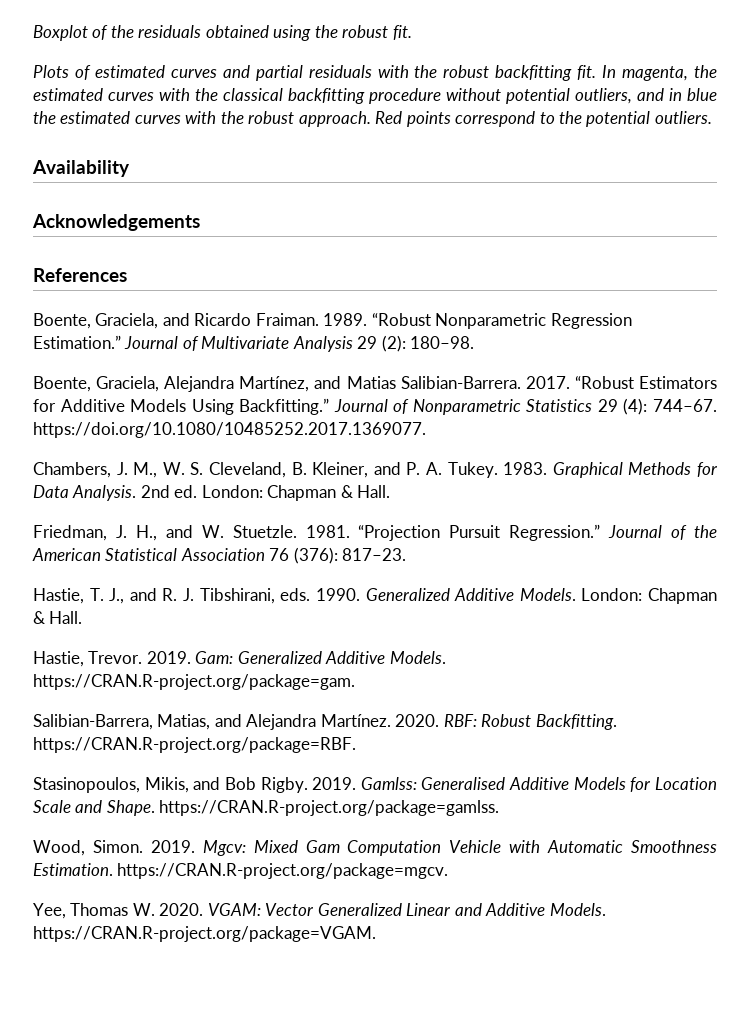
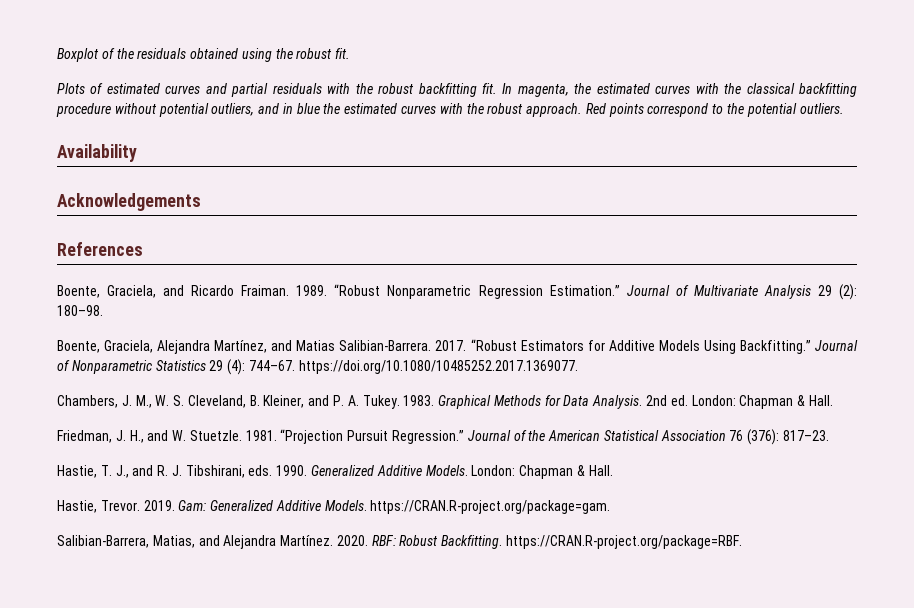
[33,777,717,793] [33,800,500,816] [33,840,717,856] [33,863,449,879] [33,903,606,919] [33,926,376,942] // Stasinopoulos, Mikis, and Bob Rigby. 2019. Gamlss: Generalised Additive Models for Location Scale and Shape. https://CRAN.R-project.org/package=gamlss. // Wood, Simon. 2019. Mgcv: Mixed Gam Computation Vehicle with Automatic Smoothness Estimation. https://CRAN.R-project.org/package=mgcv. // Yee, Thomas W. 2020. VGAM: Vector Generalized Linear and Additive Models. https://CRAN.R-project.org/package=VGAM. -> (743, 542) none

